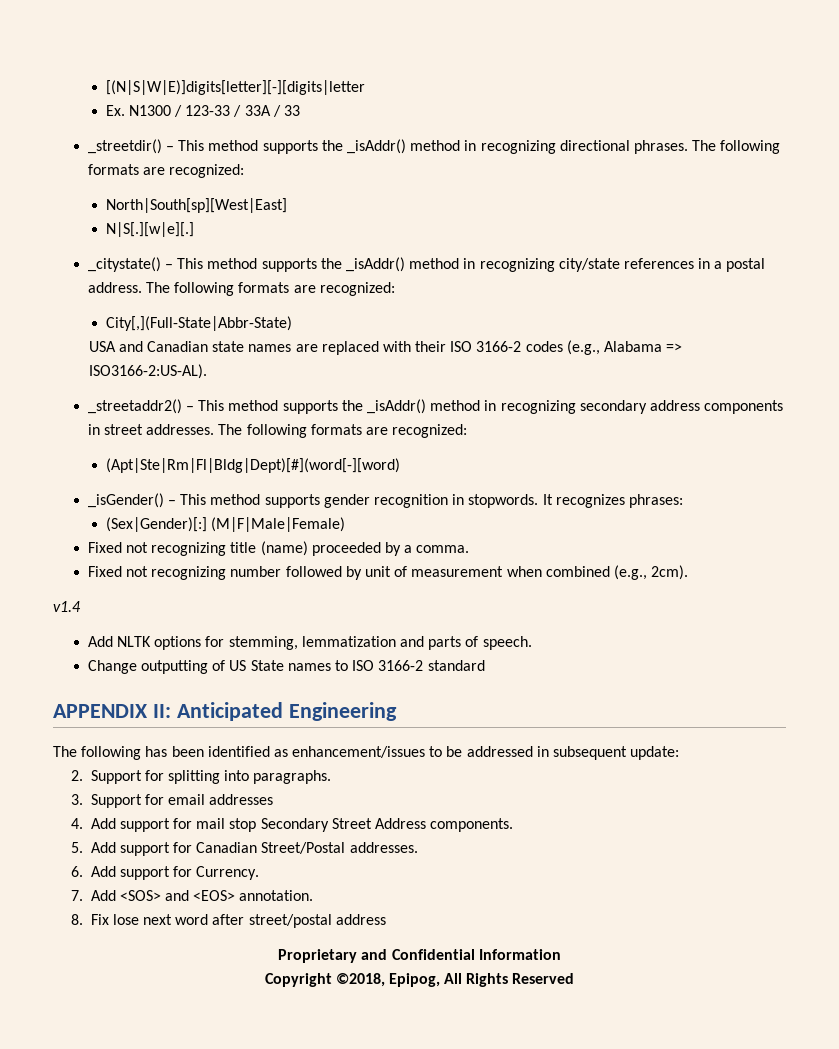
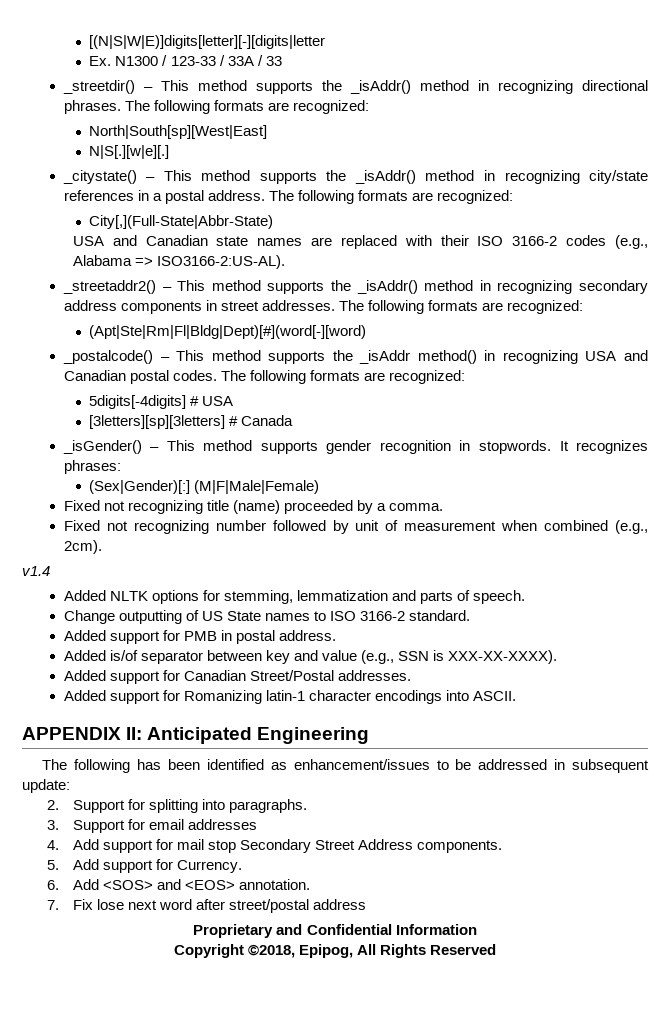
(400, 465) none -> [62,350,649,364] [63,370,466,384] [89,395,234,409] [89,415,294,429] // _postalcode() – This method supports the _isAddr method() in recognizing USA and Canadian postal codes. The following formats are recognized: // 5digits[-4digits] # USA // [3letters][sp][3letters] # Canada
[87,636,113,647] Add -> [63,590,106,601] Added
[427,660,485,671] standard -> [409,610,471,621] [63,630,337,644] [63,650,558,664] [63,670,412,684] [63,690,517,704] standard. // Added support for PMB in postal address. // Added is/of separator between key and value (e.g., SSN is XXX-XX-XXXX). // Added support for Canadian Street/Postal addresses. // Added support for Romanizing latin-1 character encodings into ASCII.
[196,842,418,854] [70,866,192,880] Canadian Street/Postal addresses. // 6. Add support for -> (173, 864) none
[70,890,83,901] 7. -> [47,880,60,890] 6.
[70,914,83,925] 8. -> [47,900,60,910] 7.

